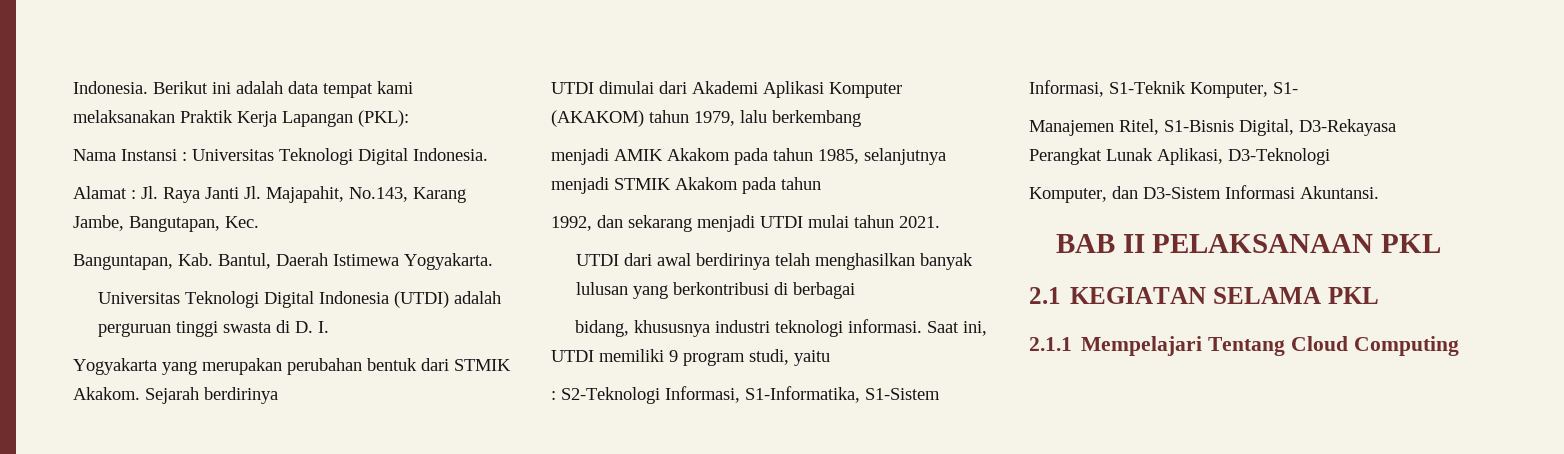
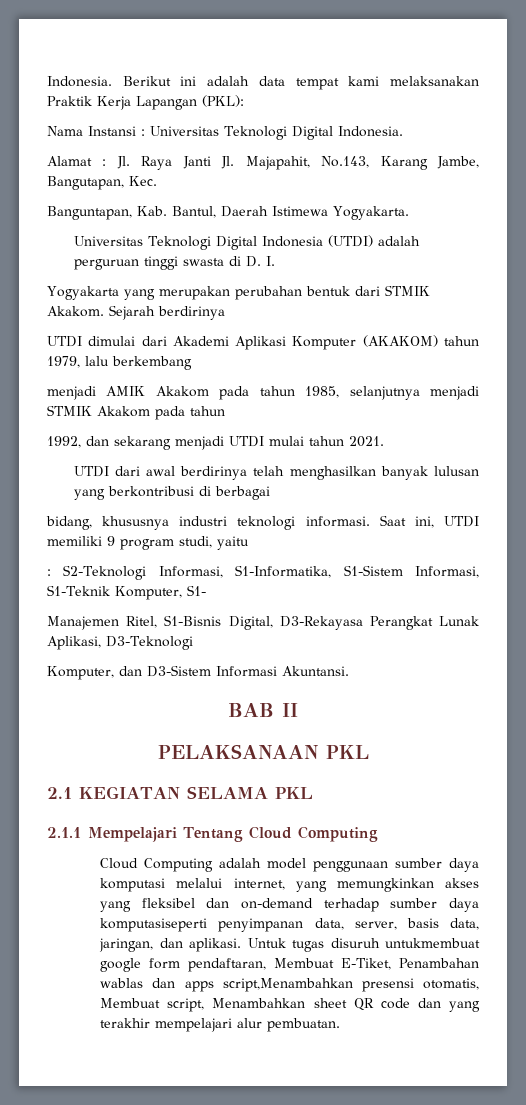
(1145, 243) none -> (298, 710) //
(1459, 346) none -> [100,858,480,872] [100,878,479,892] [100,898,479,912] [100,918,479,932] [99,938,480,952] [100,958,479,972] [100,978,479,992] [100,998,480,1012] [100,1018,341,1032] // Cloud Computing adalah model penggunaan sumber daya komputasi melalui internet, yang memungkinkan akses yang fleksibel dan on-demand terhadap sumber daya komputasiseperti penyimpanan data, server, basis data, jaringan, dan aplikasi. Untuk tugas disuruh untukmembuat google form pendaftaran, Membuat E-Tiket, Penambahan wablas dan apps script,Menambahkan presensi otomatis, Membuat script, Menambahkan sheet QR code dan yang terakhir mempelajari alur pembuatan.

